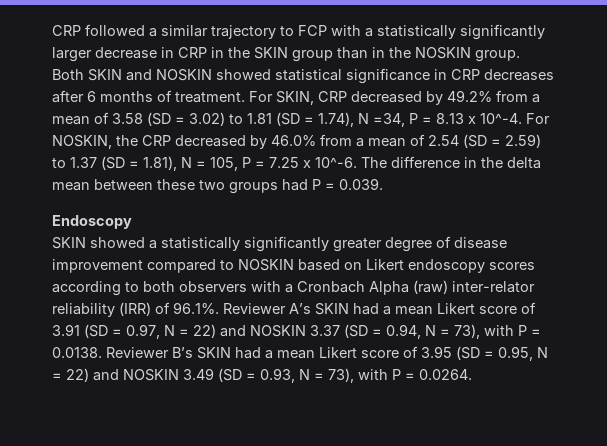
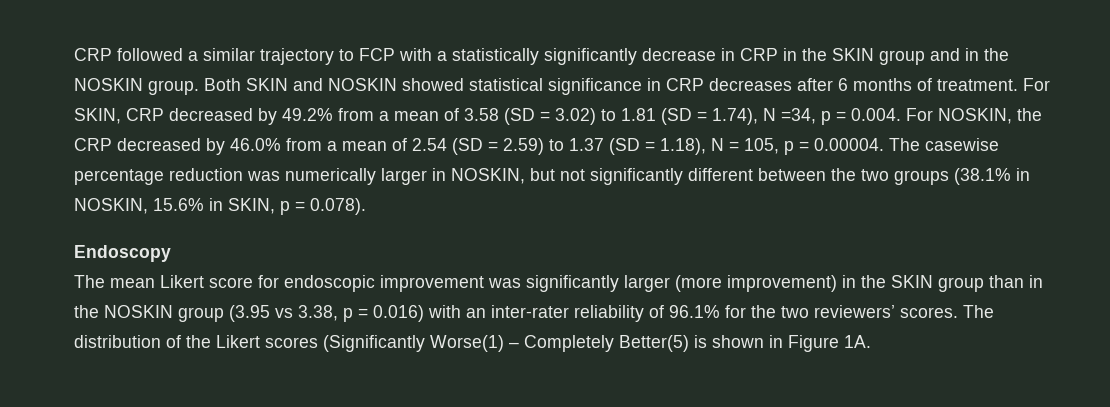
[52,47,92,62] larger -> (637, 56) none
[337,47,368,59] than -> [930,48,960,61] and
[409,113,522,124] P = 8.13 x 10^-4. -> [821,108,901,125] p = 0.004.
[143,156,177,171] 1.81), -> [660,138,706,155] 1.18),
[242,156,541,169] [52,178,383,194] [52,215,132,229] [52,236,507,252] [52,259,535,273] [52,280,535,296] [52,302,536,317] [52,324,541,339] [52,346,548,361] [52,368,472,383] P = 7.25 x 10^-6. The difference in the delta mean between these two groups had P = 0.039. // Endoscopy // SKIN showed a statistically significantly greater degree of disease improvement compared to NOSKIN based on Likert endoscopy scores according to both observers with a Cronbach Alpha (raw) inter-relator reliability (IRR) of 96.1%. Reviewer A’s SKIN had a mean Likert score of 3.91 (SD = 0.97, N = 22) and NOSKIN 3.37 (SD = 0.94, N = 73), with P = 0.0138. Reviewer B’s SKIN had a mean Likert score of 3.95 (SD = 0.95, N = 22) and NOSKIN 3.49 (SD = 0.93, N = 73), with P = 0.0264. -> [784,138,999,155] [74,168,1030,185] [74,198,366,215] [74,245,171,262] [74,275,1043,292] [74,305,994,322] [74,335,871,352] p = 0.00004. The casewise percentage reduction was numerically larger in NOSKIN, but not significantly different between the two groups (38.1% in NOSKIN, 15.6% in SKIN, p = 0.078). // Endoscopy // The mean Likert score for endoscopic improvement was significantly larger (more improvement) in the SKIN group than in the NOSKIN group (3.95 vs 3.38, p = 0.016) with an inter-rater reliability of 96.1% for the two reviewers’ scores. The distribution of the Likert scores (Significantly Worse(1) – Completely Better(5) is shown in Figure 1A.

